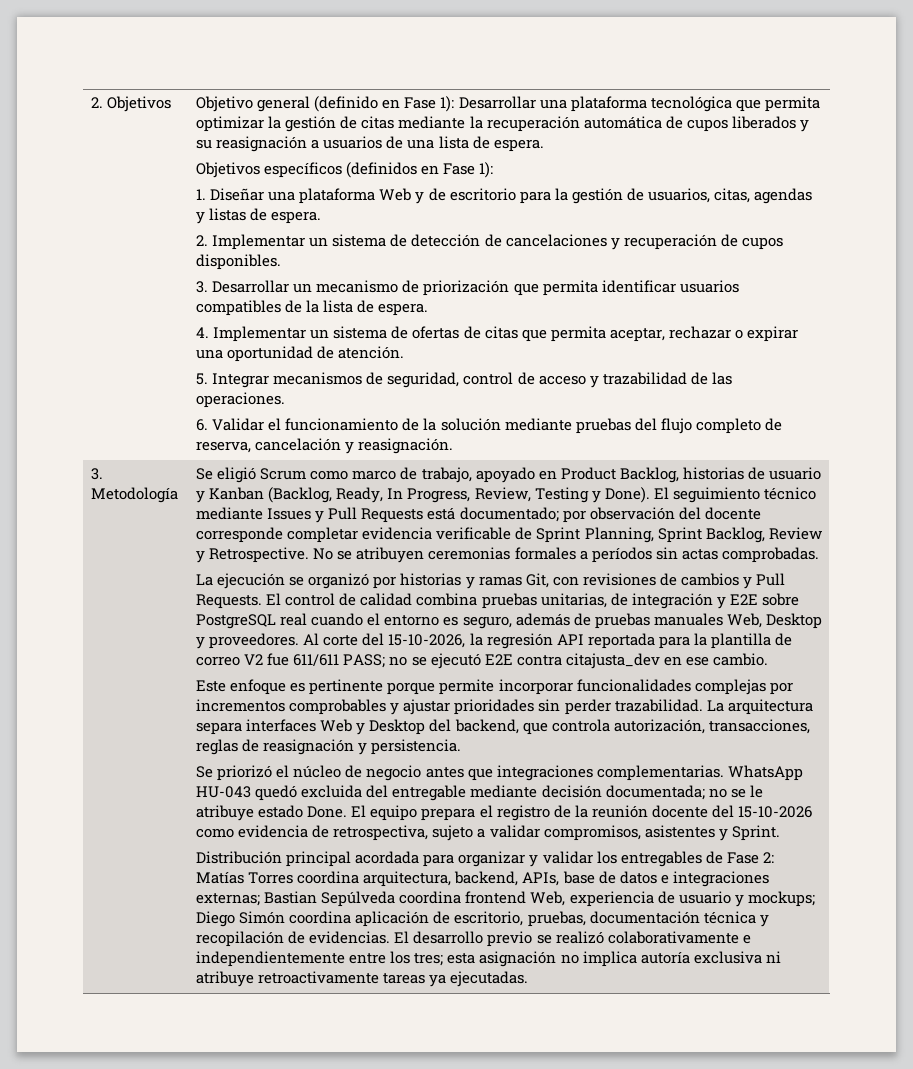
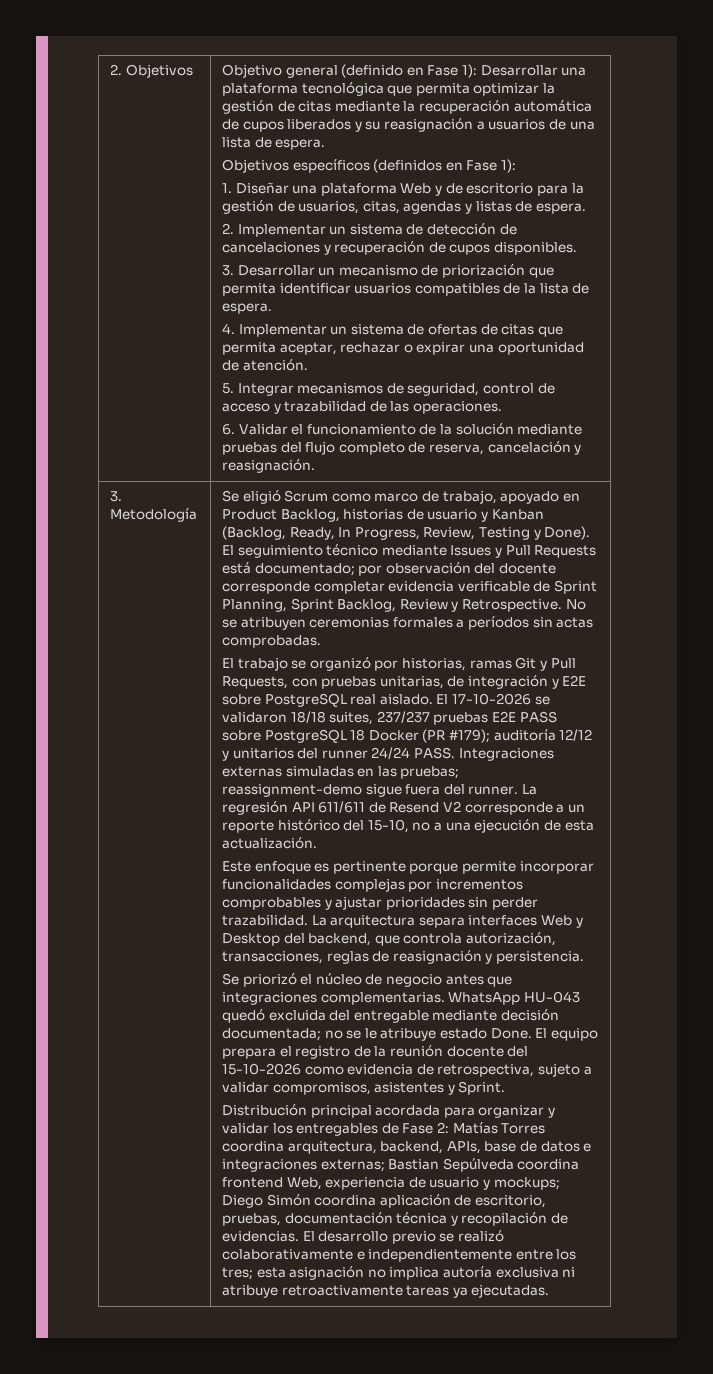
[196,573,286,589] La ejecución -> [221,657,288,671] El trabajo
[400,573,785,589] [196,593,478,609] historias y ramas Git, con revisiones de cambios y Pull Requests. El control de calidad combina -> [402,657,576,671] [221,676,318,689] historias, ramas Git y Pull Requests, con
[311,613,822,629] [196,633,792,649] [196,653,768,669] cuando el entorno es seguro, además de pruebas manuales Web, Desktop y proveedores. Al corte del 15-10-2026, la regresión API reportada para la plantilla de correo V2 fue 611/611 PASS; no se ejecutó E2E contra citajusta_dev en ese cambio. -> [379,693,550,705] [221,711,557,725] [221,729,593,743] [221,747,554,761] [221,766,460,779] [221,784,538,797] [221,801,586,815] [221,819,594,833] [221,837,317,849] aislado. El 17-10-2026 se validaron 18/18 suites, 237/237 pruebas E2E PASS sobre PostgreSQL 18 Docker (PR #179); auditoría 12/12 y unitarios del runner 24/24 PASS. Integraciones externas simuladas en las pruebas; reassignment-demo sigue fuera del runner. La regresión API 611/611 de Resend V2 corresponde a un reporte histórico del 15-10, no a una ejecución de esta actualización.

